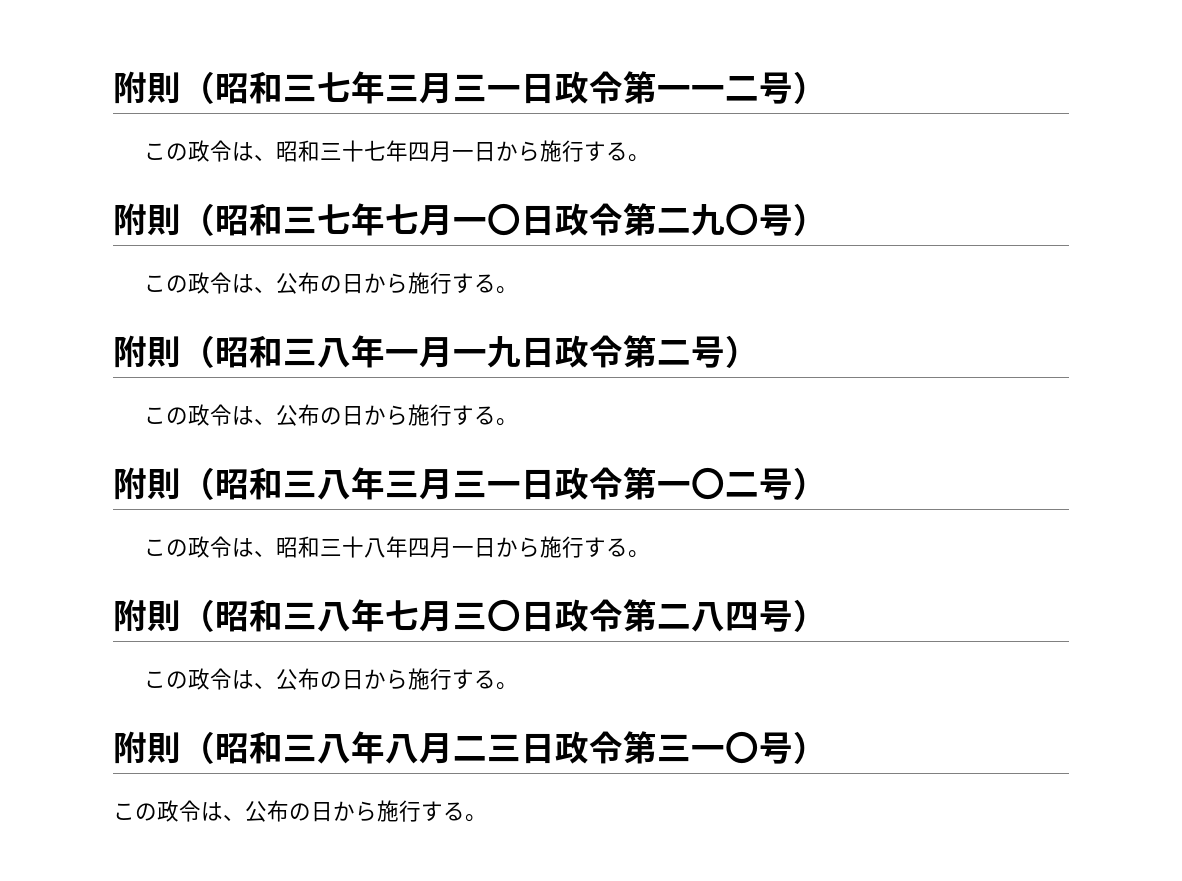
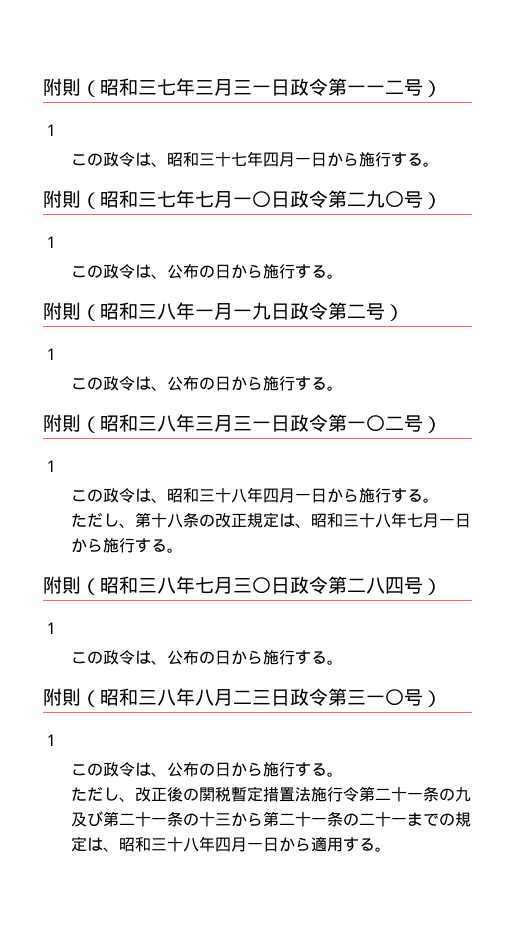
(827, 87) none -> [43,124,59,136] // １
(827, 219) none -> [43,236,59,248] // １
(759, 351) none -> [43,348,59,360] // １
(827, 483) none -> [43,460,59,472] // １
(650, 554) none -> [70,512,471,528] [70,538,183,553] // ただし、第十八条の改正規定は、昭和三十八年七月一日から施行する。
(827, 615) none -> [43,622,59,634] // １
[113,800,487,822] // この政令は、公布の日から施行する。 -> [43,734,59,746] [70,761,343,777] [70,786,471,802] [70,811,471,827] [70,836,391,852] // １ // この政令は、公布の日から施行する。 // ただし、改正後の関税暫定措置法施行令第二十一条の九及び第二十一条の十三から第二十一条の二十一までの規定は、昭和三十八年四月一日から適用する。

